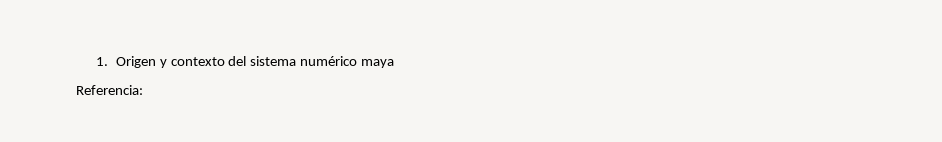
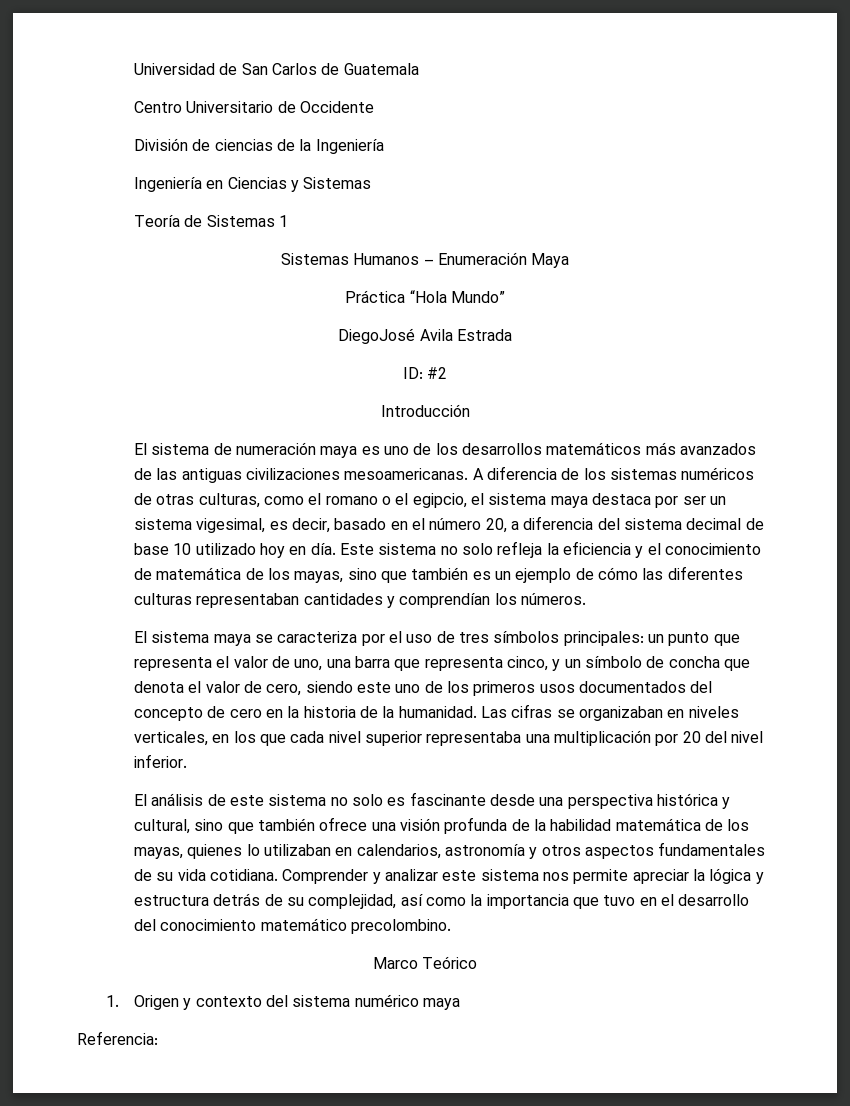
(95, 61) none -> [134,63,419,75] [134,101,375,113] [134,138,384,154] [134,177,372,192] [134,215,289,227] [280,252,570,268] [345,290,505,303] [338,328,512,344] [402,367,448,379] [380,404,470,417] [134,442,756,458] [134,466,755,483] [134,493,726,508] [134,516,764,533] [134,541,761,558] [134,566,743,583] [134,593,587,608] [134,631,740,646] [134,656,750,671] [134,681,713,696] [134,704,739,721] [134,730,764,746] [134,754,188,768] [134,792,731,809] [134,817,750,834] [134,842,766,859] [134,868,764,884] [134,893,750,909] [134,918,452,934] [372,956,478,969] Universidad de San Carlos de Guatemala // Centro Universitario de Occidente // División de ciencias de la Ingeniería // Ingeniería en Ciencias y Sistemas // Teoría de Sistemas 1 // Sistemas Humanos – Enumeración Maya // Práctica “Hola Mundo” // DiegoJosé Avila Estrada // ID: #2 // Introducción // El sistema de numeración maya es uno de los desarrollos matemáticos más avanzados de las antiguas civilizaciones mesoamericanas. A diferencia de los sistemas numéricos de otras culturas, como el romano o el egipcio, el sistema maya destaca por ser un sistema vigesimal, es decir, basado en el número 20, a diferencia del sistema decimal de base 10 utilizado hoy en día. Este sistema no solo refleja la eficiencia y el conocimiento de matemática de los mayas, sino que también es un ejemplo de cómo las diferentes culturas representaban cantidades y comprendían los números. // El sistema maya se caracteriza por el uso de tres símbolos principales: un punto que representa el valor de uno, una barra que representa cinco, y un símbolo de concha que denota el valor de cero, siendo este uno de los primeros usos documentados del concepto de cero en la historia de la humanidad. Las cifras se organizaban en niveles verticales, en los que cada nivel superior representaba una multiplicación por 20 del nivel inferior. // El análisis de este sistema no solo es fascinante desde una perspectiva histórica y cultural, sino que también ofrece una visión profunda de la habilidad matemática de los mayas, quienes lo utilizaban en calendarios, astronomía y otros aspectos fundamentales de su vida cotidiana. Comprender y analizar este sistema nos permite apreciar la lógica y estructura detrás de su complejidad, así como la importancia que tuvo en el desarrollo del conocimiento matemático precolombino. // Marco Teórico //

